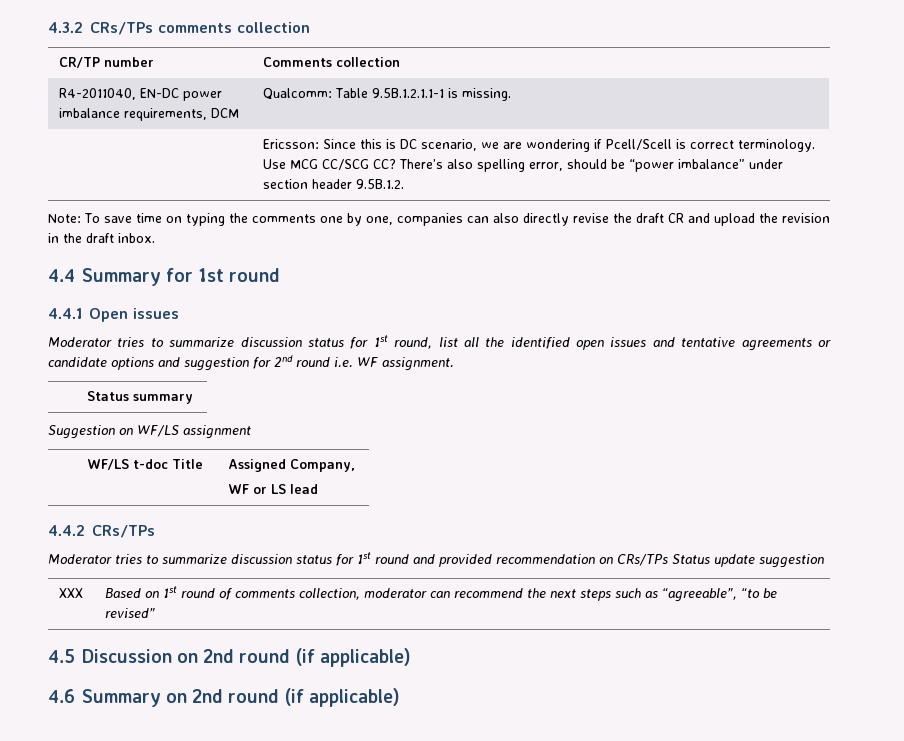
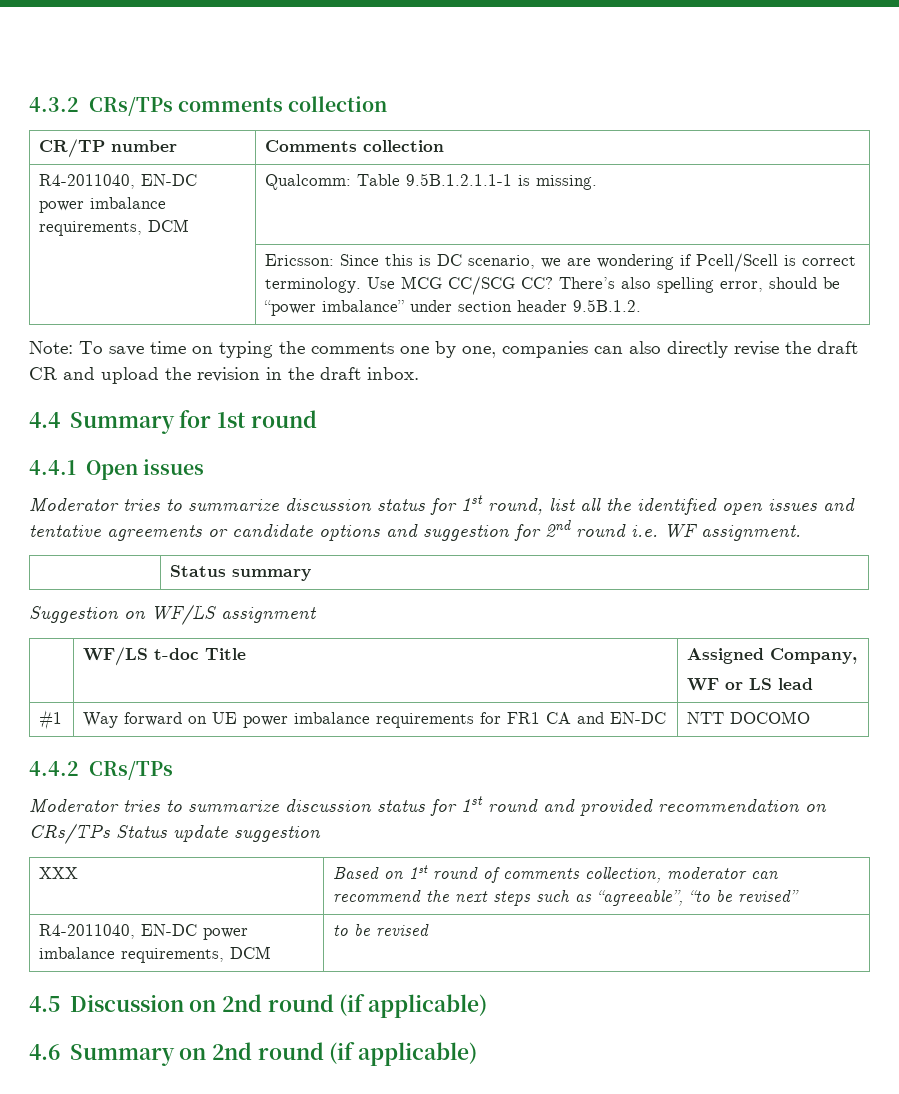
(318, 489) none -> [39,710,63,730] [83,712,667,728] [687,711,811,724] // #1 | Way forward on UE power imbalance requirements for FR1 CA and EN-DC | NTT DOCOMO
(155, 613) none -> [39,924,249,940] [39,946,272,963] [333,924,430,936] // R4-2011040, EN-DC power imbalance requirements, DCM | to be revised

